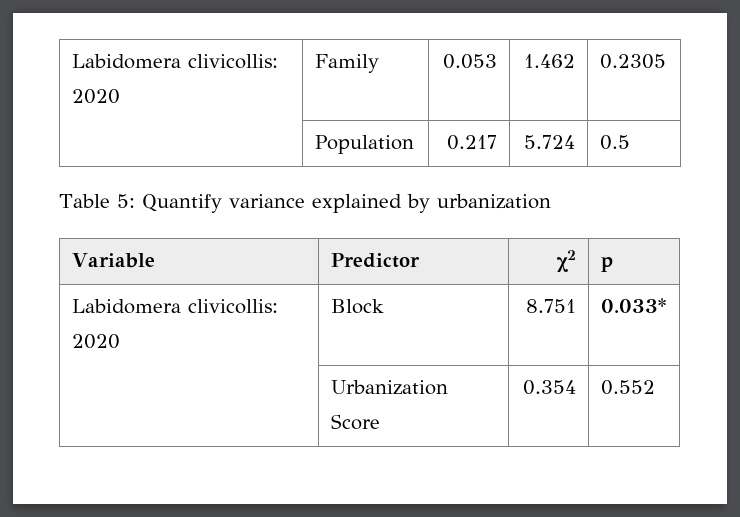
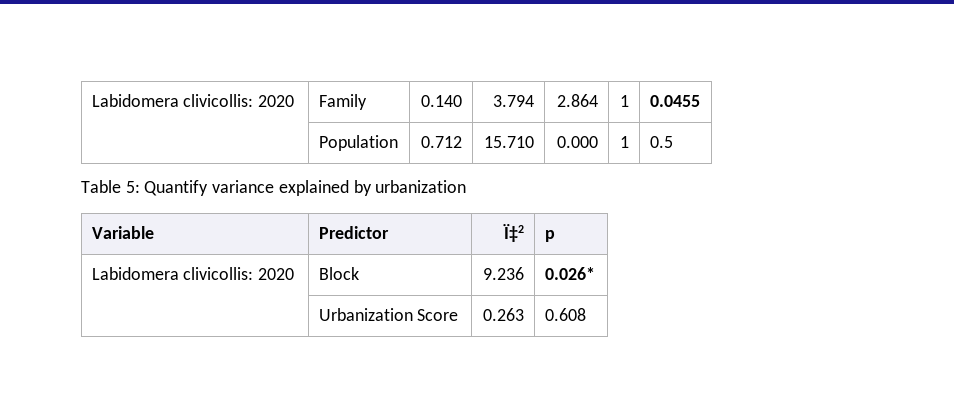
[443,54,498,69] [524,54,576,68] [599,54,666,69] [314,135,414,154] [447,135,498,150] [524,135,576,149] 0.053 | 1.462 | 0.2305 // | Population | 0.217 | 5.724 -> [421,95,463,107] [493,95,535,107] [557,94,599,107] [620,95,630,107] [649,95,700,107] [318,135,398,151] [421,136,463,148] [484,136,535,148] [557,136,599,148] [620,136,630,148] 0.140 | 3.794 | 2.864 | 1 | 0.0455 // | Population | 0.712 | 15.710 | 0.000 | 1
[557,250,577,272] χ2 -> [503,224,525,242] Ï‡2
[526,299,577,313] [600,298,666,313] 8.751 | 0.033* -> [483,267,525,280] [544,267,595,280] 9.236 | 0.026*
[523,380,577,395] [600,380,655,395] 0.354 | 0.552 -> [483,308,525,321] [544,308,586,321] 0.263 | 0.608

